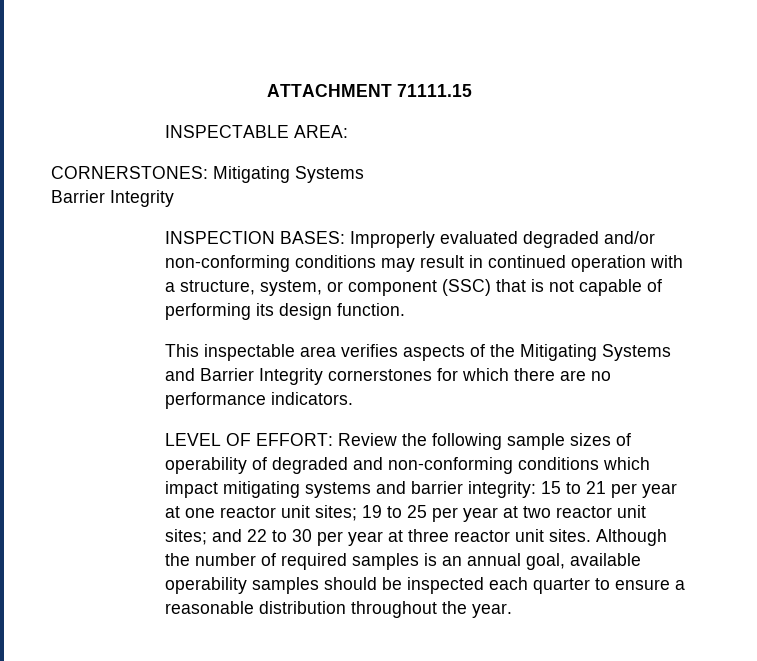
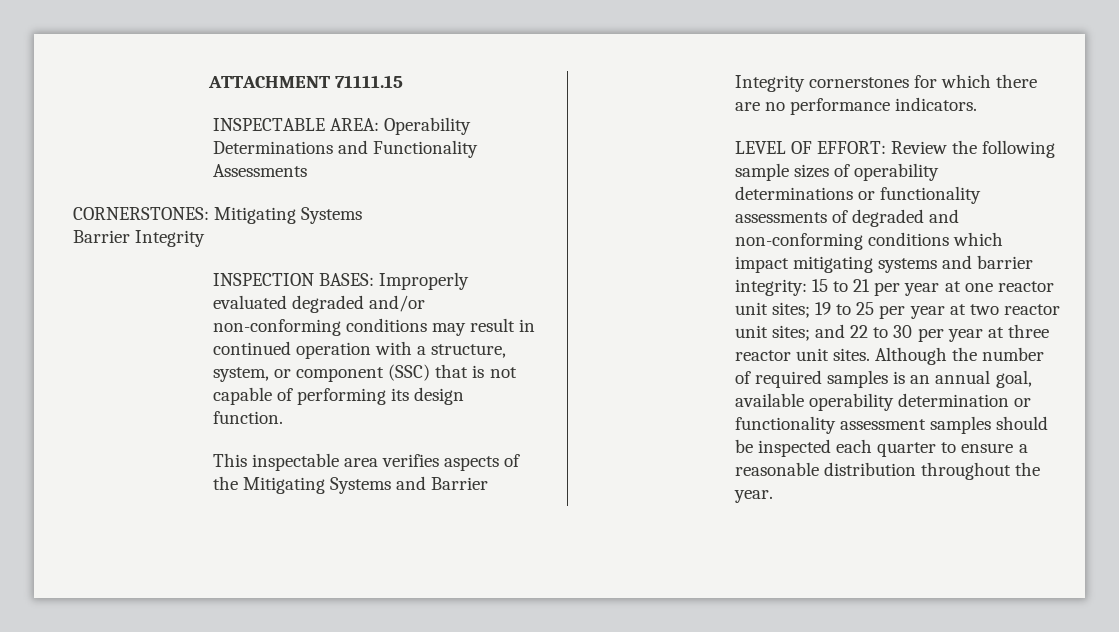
(348, 131) none -> [384,117,472,135] [212,140,479,158] [212,164,307,177] Operability Determinations and Functionality Assessments
(247, 465) none -> [734,186,982,204] [734,212,827,223] determinations or functionality assessments
(247, 585) none -> [898,393,1032,407] [734,416,926,434] determination or functionality assessment

